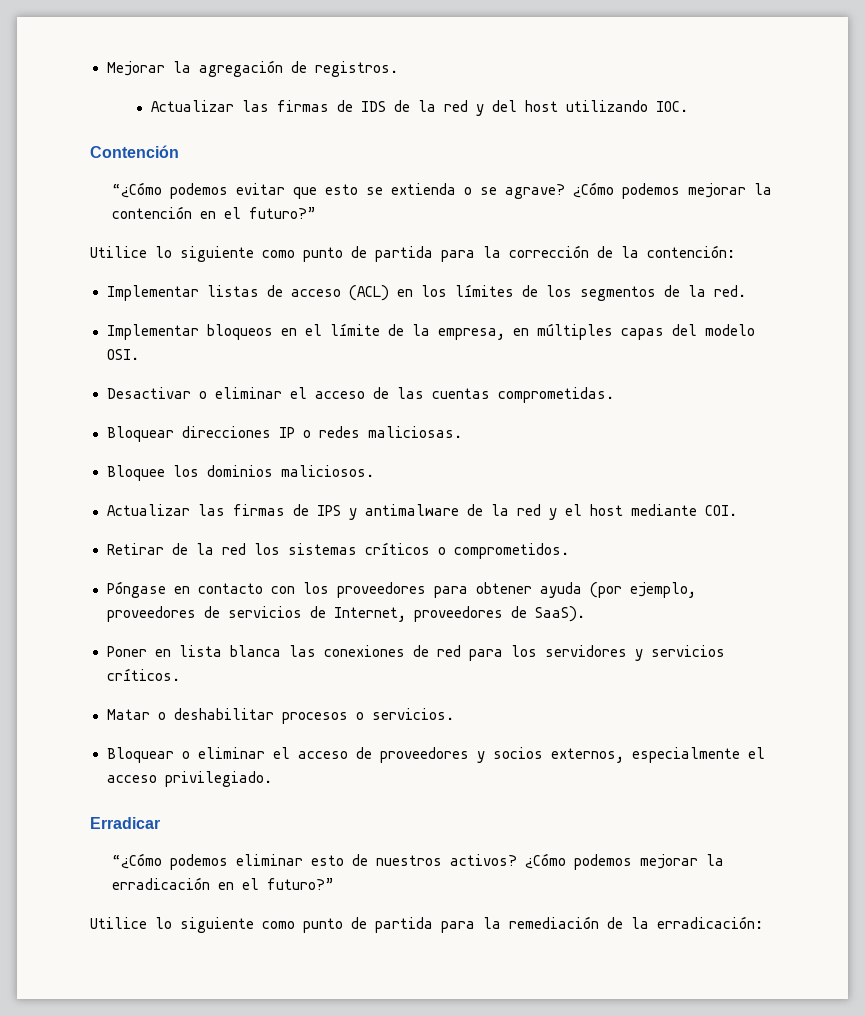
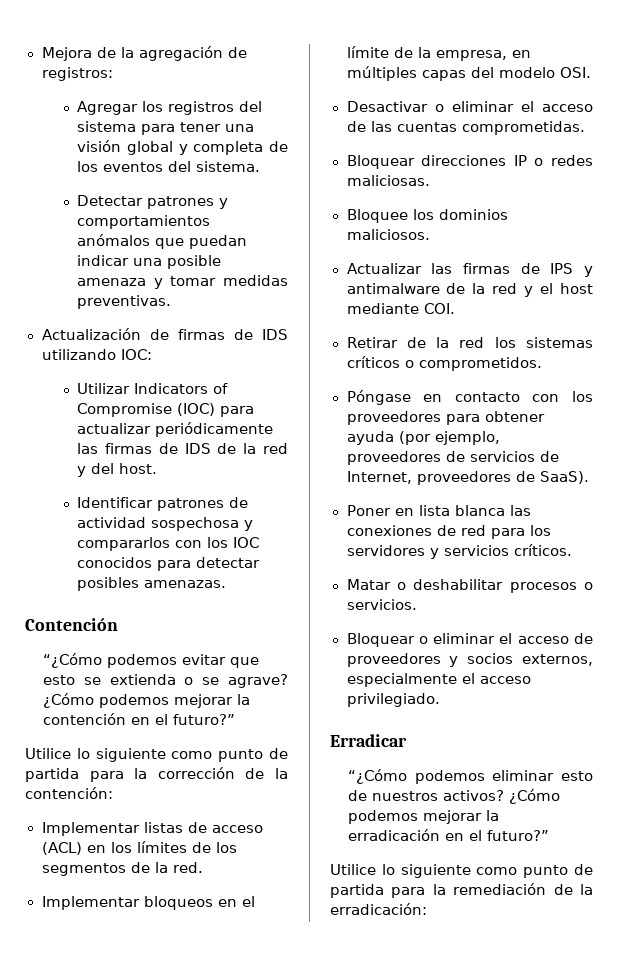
[106,61,165,76] Mejorar -> [41,47,116,61] Mejora de
[314,61,398,77] [150,100,234,112] registros. // Actualizar -> [41,67,113,81] [77,101,263,115] [77,121,255,135] [77,140,288,155] [77,161,261,172] [77,195,229,209] [77,215,211,229] [77,234,248,249] [77,255,222,269] [77,275,288,289] [77,295,172,309] [41,328,288,340] [41,349,152,360] [77,383,229,394] [77,403,255,417] [77,422,274,437] registros: // Agregar los registros del sistema para tener una visión global y completa de los eventos del sistema. // Detectar patrones y comportamientos anómalos que puedan indicar una posible amenaza y tomar medidas preventivas. // Actualización de firmas de IDS utilizando IOC: // Utilizar Indicators of Compromise (IOC) para actualizar periódicamente
[524,100,688,112] host utilizando IOC. -> [119,463,158,474] [77,497,249,511] [77,517,254,531] [77,537,260,551] [77,557,261,571] [77,577,227,591] host. // Identificar patrones de actividad sospechosa y compararlos con los IOC conocidos para detectar posibles amenazas.

